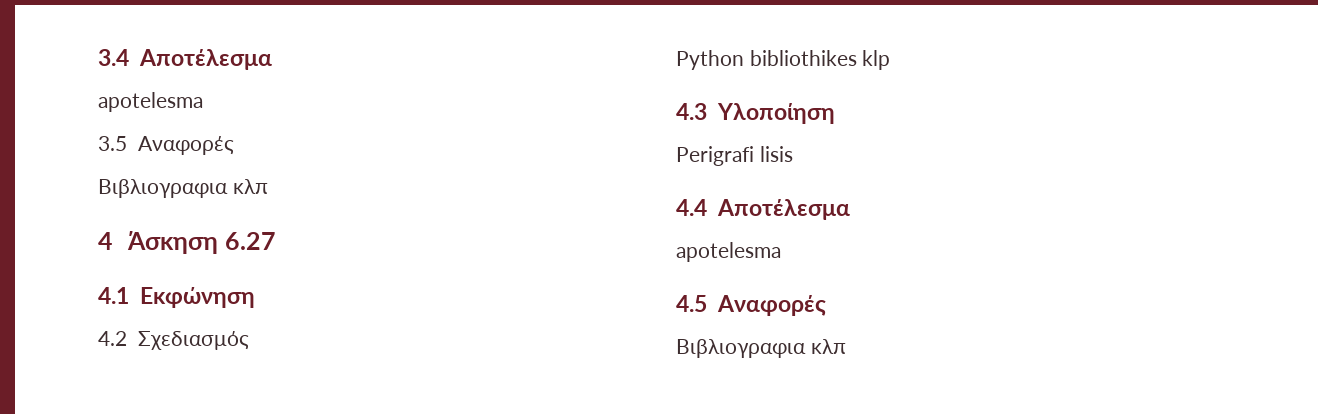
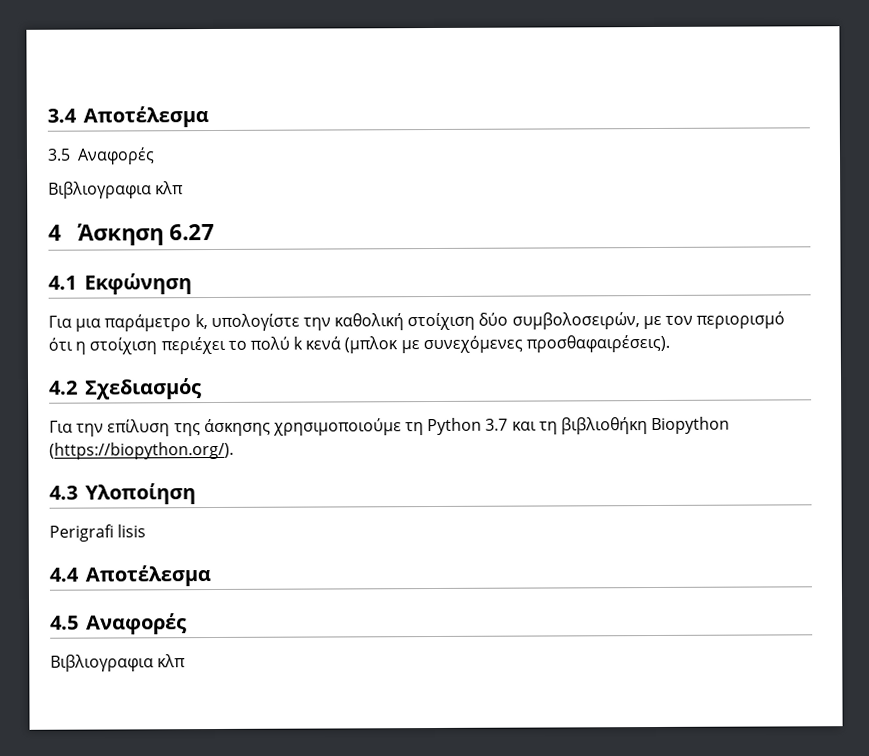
[98,92,203,112] // apotelesma -> (209, 117) none
[98,331,249,350] [676,50,891,70] 4.2 Σχεδιασμός // Python bibliothikes klp -> [48,311,786,332] [48,334,671,355] [49,378,202,400] [49,416,731,437] [49,441,234,460] Για μια παράμετρο k, υπολογίστε την καθολική στοίχιση δύο συμβολοσειρών, με τον περιορισμό ότι η στοίχιση περιέχει το πολύ k κενά (μπλοκ με συνεχόμενες προσθαφαιρέσεις). // 4.2 Σχεδιασμός // Για την επίλυση της άσκησης χρησιμοποιούμε τη Python 3.7 και τη βιβλιοθήκη Biopython (https://biopython.org/).
[676,242,781,262] // apotelesma -> (211, 576) none

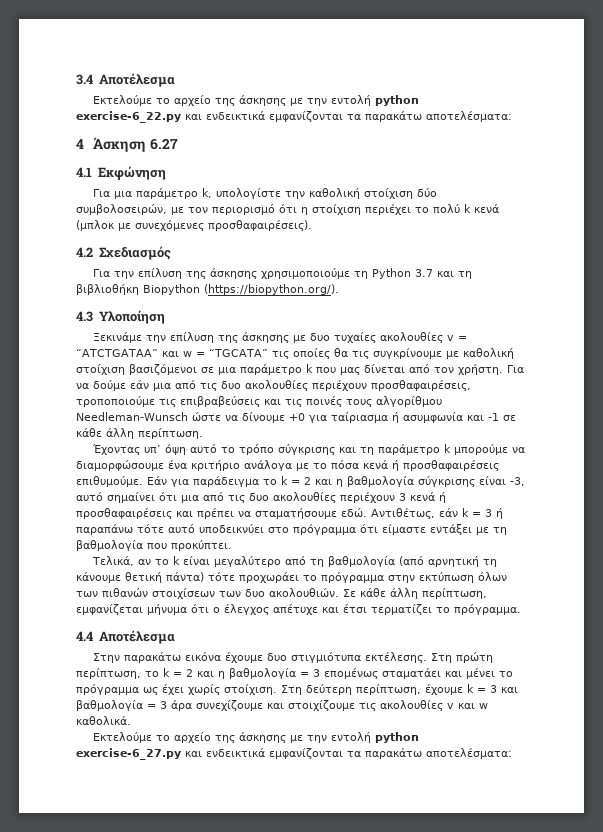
[47,147,155,165] [48,181,184,199] 3.5 Αναφορές // Βιβλιογραφια κλπ -> [92,95,419,106] [76,111,512,123] Εκτελούμε το αρχείο της άσκησης με την εντολή python exercise-6_22.py και ενδεικτικά εμφανίζονται τα παρακάτω αποτελέσματα:
[49,524,147,542] [49,565,211,587] [50,613,187,635] [50,654,186,672] Perigrafi lisis // 4.4 Αποτέλεσμα // 4.5 Αναφορές // Βιβλιογραφια κλπ -> [92,332,467,343] [76,348,514,359] [76,364,524,375] [76,380,471,391] [76,396,442,407] [76,412,516,423] [76,428,203,439] [91,444,525,455] [76,460,499,471] [76,476,525,487] [76,492,446,503] [76,508,503,519] [76,524,507,535] [76,540,232,551] [91,556,497,567] [76,572,507,583] [76,588,487,599] [76,604,521,615] [76,630,175,644] [92,652,493,663] [76,668,513,679] [76,684,518,695] [76,700,488,711] [76,716,131,725] [92,732,419,743] [76,748,512,760] Ξεκινάμε την επίλυση της άσκησης με δυο τυχαίες ακολουθίες v = “ATCTGATAA” και w = “TGCATA” τις οποίες θα τις συγκρίνουμε με καθολική στοίχιση βασιζόμενοι σε μια παράμετρο k που μας δίνεται από τον χρήστη. Για να δούμε εάν μια από τις δυο ακολουθίες περιέχουν προσθαφαιρέσεις, τροποποιούμε τις επιβραβεύσεις και τις ποινές τους αλγορίθμου Needleman-Wunsch ώστε να δίνουμε +0 για ταίριασμα ή ασυμφωνία και -1 σε κάθε άλλη περίπτωση. // Έχοντας υπ’ όψη αυτό το τρόπο σύγκρισης και τη παράμετρο k μπορούμε να διαμορφώσουμε ένα κριτήριο ανάλογα με το πόσα κενά ή προσθαφαιρέσεις επιθυμούμε. Εάν για παράδειγμα το k = 2 και η βαθμολογία σύγκρισης είναι -3, αυτό σημαίνει ότι μια από τις δυο ακολουθίες περιέχουν 3 κενά ή προσθαφαιρέσεις και πρέπει να σταματήσουμε εδώ. Αντιθέτως, εάν k = 3 ή παραπάνω τότε αυτό υποδεικνύει στο πρόγραμμα ότι είμαστε εντάξει με τη βαθμολογία που προκύπτει. // Τελικά, αν το k είναι μεγαλύτερο από τη βαθμολογία (από αρνητική τη κάνουμε θετική πάντα) τότε προχωράει το πρόγραμμα στην εκτύπωση όλων των πιθανών στοιχίσεων των δυο ακολουθιών. Σε κάθε άλλη περίπτωση, εμφανίζεται μήνυμα ότι ο έλεγχος απέτυχε και έτσι τερματίζει το πρόγραμμα. // 4.4 Αποτέλεσμα // Στην παρακάτω εικόνα έχουμε δυο στιγμιότυπα εκτέλεσης. Στη πρώτη περίπτωση, το k = 2 και η βαθμολογία = 3 επομένως σταματάει και μένει το πρόγραμμα ως έχει χωρίς στοίχιση. Στη δεύτερη περίπτωση, έχουμε k = 3 και βαθμολογία = 3 άρα συνεχίζουμε και στοιχίζουμε τις ακολουθίες v και w καθολικά. // Εκτελούμε το αρχείο της άσκησης με την εντολή python exercise-6_27.py και ενδεικτικά εμφανίζονται τα παρακάτω αποτελέσματα:

